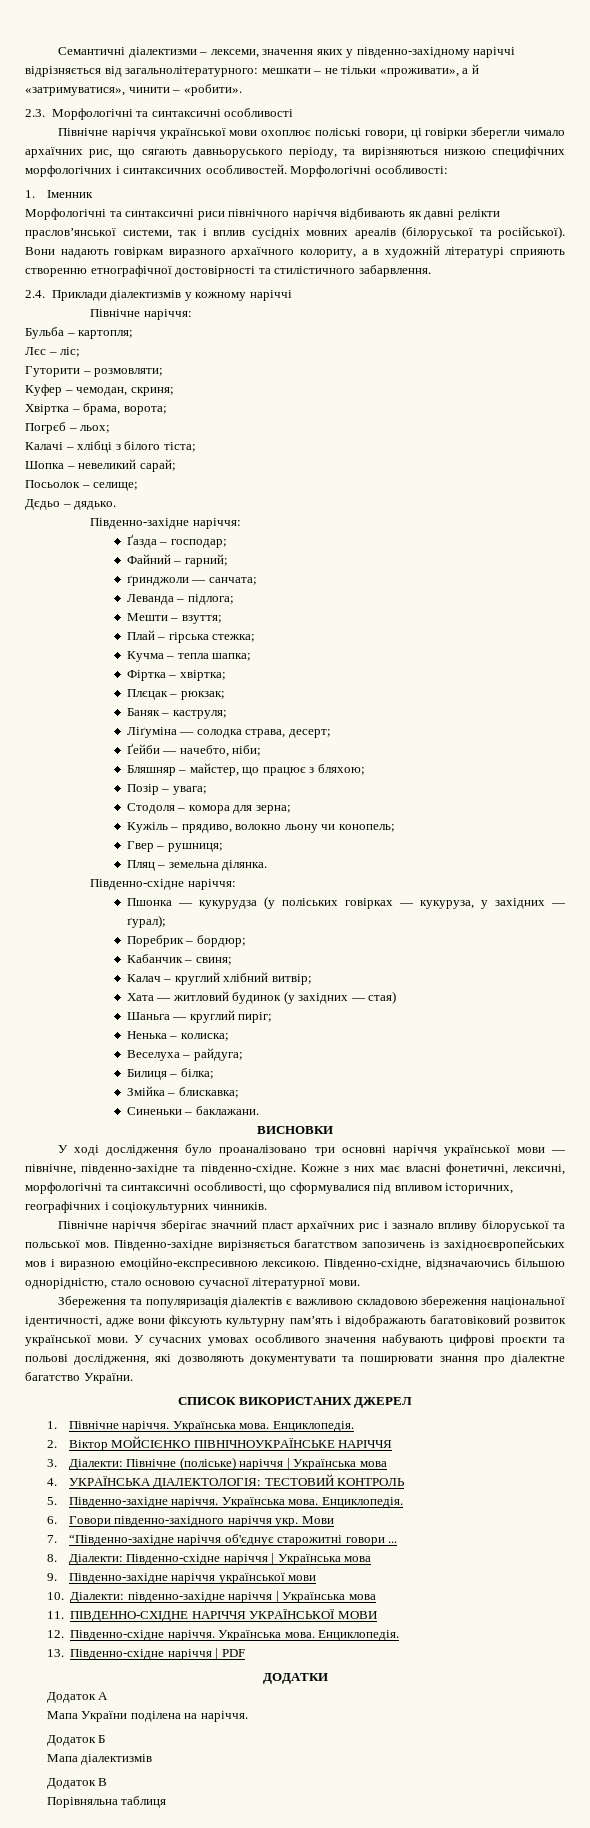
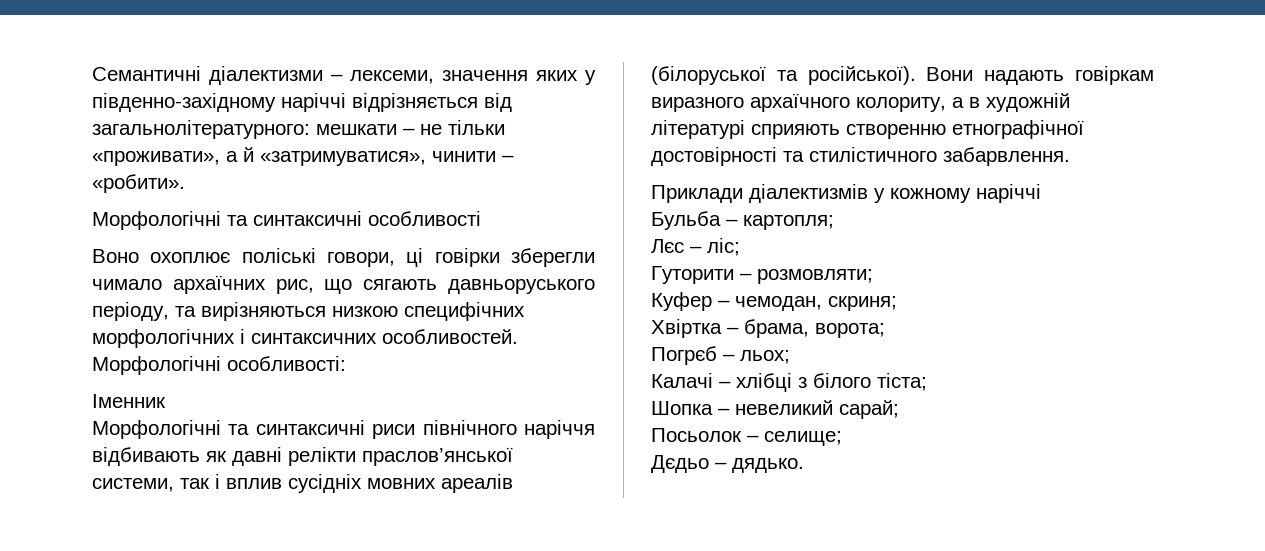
[25,109,45,117] 2.3. -> (185, 183) none
[58,128,258,139] Північне наріччя української мови -> [92,249,139,263] Воно
[25,190,35,198] 1. -> (346, 363) none
[25,290,45,298] 2.4. -> (1070, 156) none
[90,309,192,320] // Північне наріччя: -> (1041, 193) none
[90,518,241,529] [126,534,227,548] [126,554,228,567] [126,575,257,586] [126,594,234,605] [126,613,222,624] [126,630,256,643] [126,651,252,662] [126,670,226,681] [126,689,225,700] [126,708,227,719] [126,727,331,738] [126,743,262,757] [126,763,365,776] [126,784,207,795] [126,803,291,814] [126,822,395,833] [126,841,223,852] [126,860,268,871] [90,879,236,890] [126,896,566,909] [126,915,166,928] [126,935,246,947] [126,954,232,965] [126,972,312,985] [126,991,397,1004] [126,1010,273,1023] [126,1031,229,1041] [126,1048,243,1061] [126,1068,214,1080] [126,1086,239,1098] [126,1106,259,1115] [257,1126,333,1134] [58,1144,566,1156] [25,1163,565,1175] [25,1182,514,1194] [25,1201,267,1213] [58,1219,565,1232] [25,1238,565,1251] [25,1257,565,1270] [25,1278,360,1289] [58,1296,565,1308] [25,1314,566,1327] [25,1334,565,1346] [25,1354,565,1365] [25,1372,133,1384] [177,1397,413,1408] [46,1421,354,1432] [46,1436,393,1451] [46,1457,387,1470] [46,1474,406,1489] [46,1497,403,1508] [46,1516,334,1527] [46,1534,398,1546] [46,1553,372,1565] [46,1573,317,1584] [46,1591,376,1603] [46,1609,377,1622] [46,1630,400,1641] [46,1648,245,1660] [262,1673,328,1684] [46,1692,109,1703] [46,1711,248,1722] [46,1735,106,1746] [46,1754,153,1765] [46,1778,108,1789] [46,1796,167,1808] // Південно-західне наріччя: // Ґазда – господар; // Файний – гарний; // ґринджоли — санчата; // Леванда – підлога; // Мешти – взуття; // Плай – гірська стежка; // Кучма – тепла шапка; // Фіртка – хвіртка; // Плєцак – рюкзак; // Баняк – каструля; // Ліґуміна — солодка страва, десерт; // Ґейби — начебто, ніби; // Бляшняр – майстер, що працює з бляхою; // Позір – увага; // Стодоля – комора для зерна; // Кужіль – прядиво, волокно льону чи конопель; // Гвер – рушниця; // Пляц – земельна ділянка. // Південно-східне наріччя: // Пшонка — кукурудза (у поліських говірках — кукуруза, у західних — ґурал); // Поребрик – бордюр; // Кабанчик – свиня; // Калач – круглий хлібний витвір; // Хата — житловий будинок (у західних — стая) // Шаньга — круглий пиріг; // Ненька – колиска; // Веселуха – райдуга; // Билиця – білка; // Змійка – блискавка; // Синеньки – баклажани. // ВИСНОВКИ // У ході дослідження було проаналізовано три основні наріччя української мови — північне, південно-західне та південно-східне. Кожне з них має власні фонетичні, лексичні, морфологічні та синтаксичні особливості, що сформувалися під впливом історичних, географічних і соціокультурних чинників. // Північне наріччя зберігає значний пласт архаїчних рис і зазнало впливу білоруської та польської мов. Південно-західне вирізняється багатством запозичень із західноєвропейських мов і виразною емоційно-експресивною лексикою. Південно-східне, відзначаючись більшою однорідністю, стало основою сучасної літературної мови. // Збереження та популяризація діалектів є важливою складовою збереження національної ідентичності, адже вони фіксують культурну пам’ять і відображають багатовіковий розвиток української мови. У сучасних умовах особливого значення набувають цифрові проєкти та польові дослідження, які дозволяють документувати та поширювати знання про діалектне багатство України. // СПИСОК ВИКОРИСТАНИХ ДЖЕРЕЛ // 1. Північне наріччя. Українська мова. Енциклопедія. // 2. Віктор МОЙСІЄНКО ПІВНІЧНОУКРАЇНСЬКЕ НАРІЧЧЯ // 3. Діалекти: Північне (поліське) наріччя | Українська мова // 4. УКРАЇНСЬКА ДІАЛЕКТОЛОГІЯ: ТЕСТОВИЙ КОНТРОЛЬ // 5. Південно-західне наріччя. Українська мова. Енциклопедія. // 6. Говори південно-західного наріччя укр. Мови // 7. “Південно-західне наріччя об'єднує старожитні говори ... // 8. Діалекти: Південно-східне наріччя | Українська мова // 9. Південно-західне наріччя української мови // 10. Діалекти: південно-західне наріччя | Українська мова // 11. ПІВДЕННО-СХІДНЕ НАРІЧЧЯ УКРАЇНСЬКОЇ МОВИ // 12. Південно-східне наріччя. Українська мова. Енциклопедія. // 13. Південно-східне наріччя | PDF // ДОДАТКИ // Додаток А // Мапа України поділена на наріччя. // Додаток Б // Мапа діалектизмів // Додаток В // Порівняльна таблиця -> (804, 465) none

